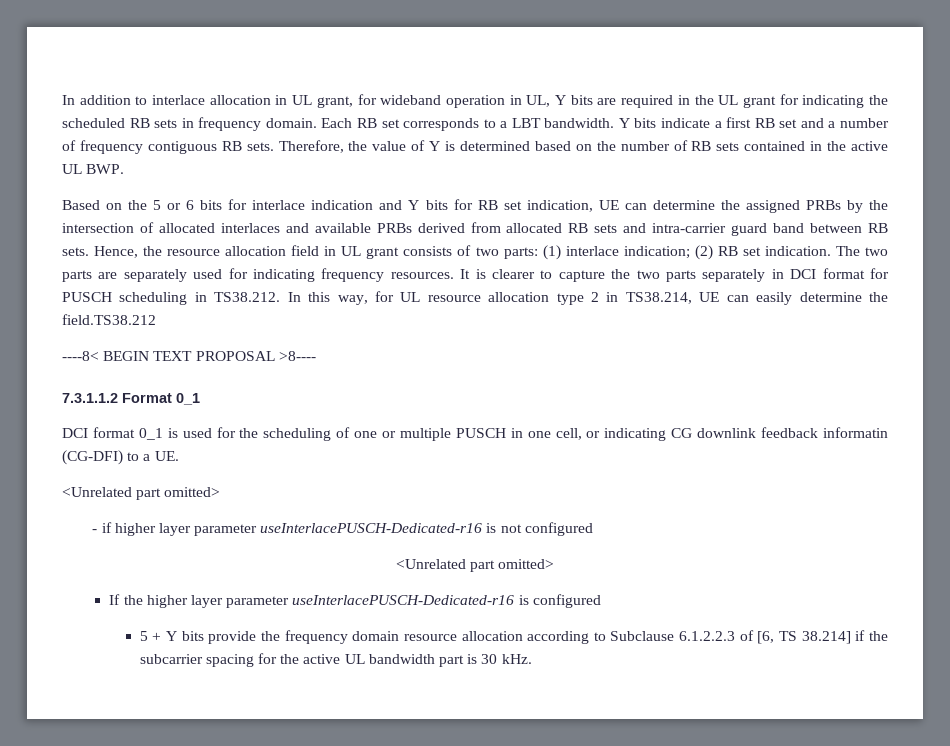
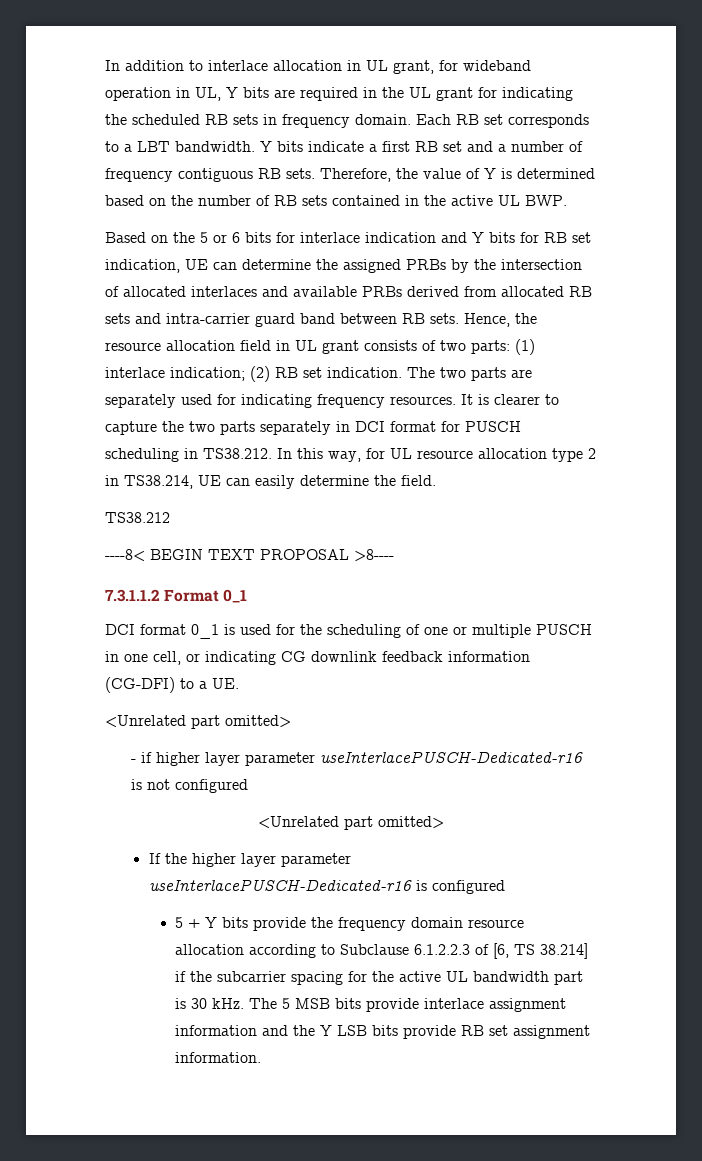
[62,314,156,325] field.TS38.212 -> [401,475,436,486] [105,512,170,523] field. // TS38.212
[823,427,889,438] informatin -> [448,651,530,662] information
(532, 659) none -> [249,998,567,1012] [175,1025,591,1039] [175,1052,262,1063] The 5 MSB bits provide interlace assignment information and the Y LSB bits provide RB set assignment information.

